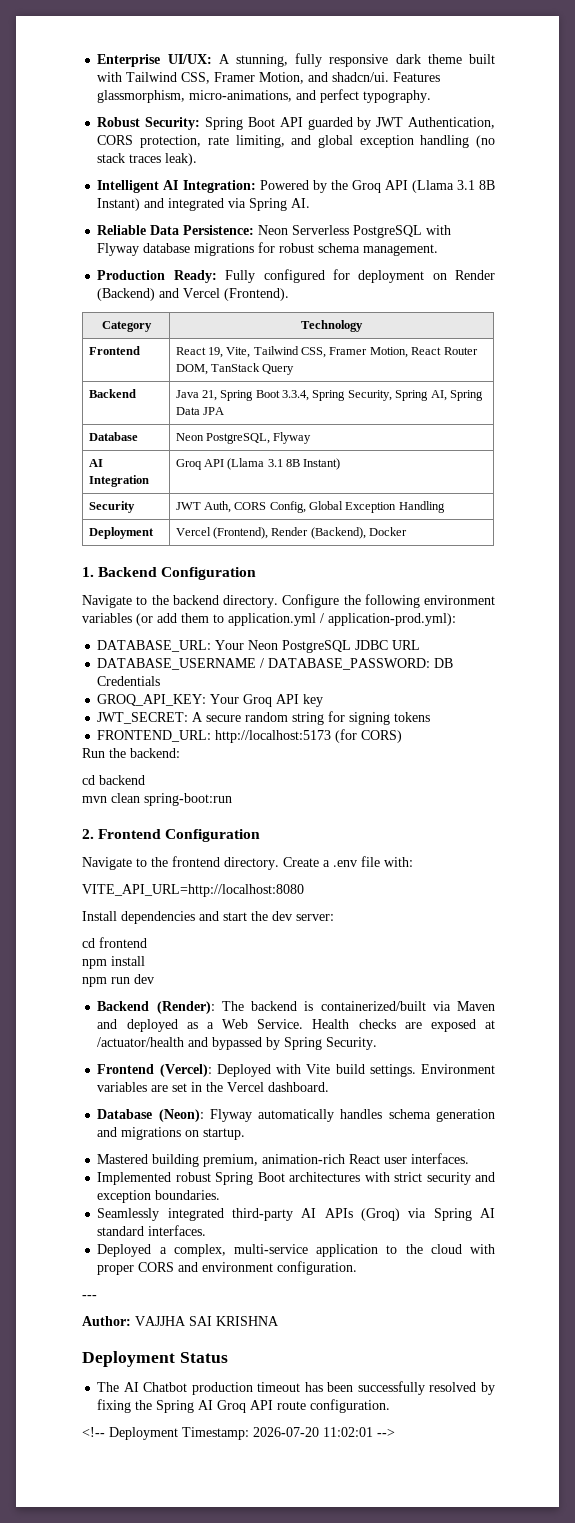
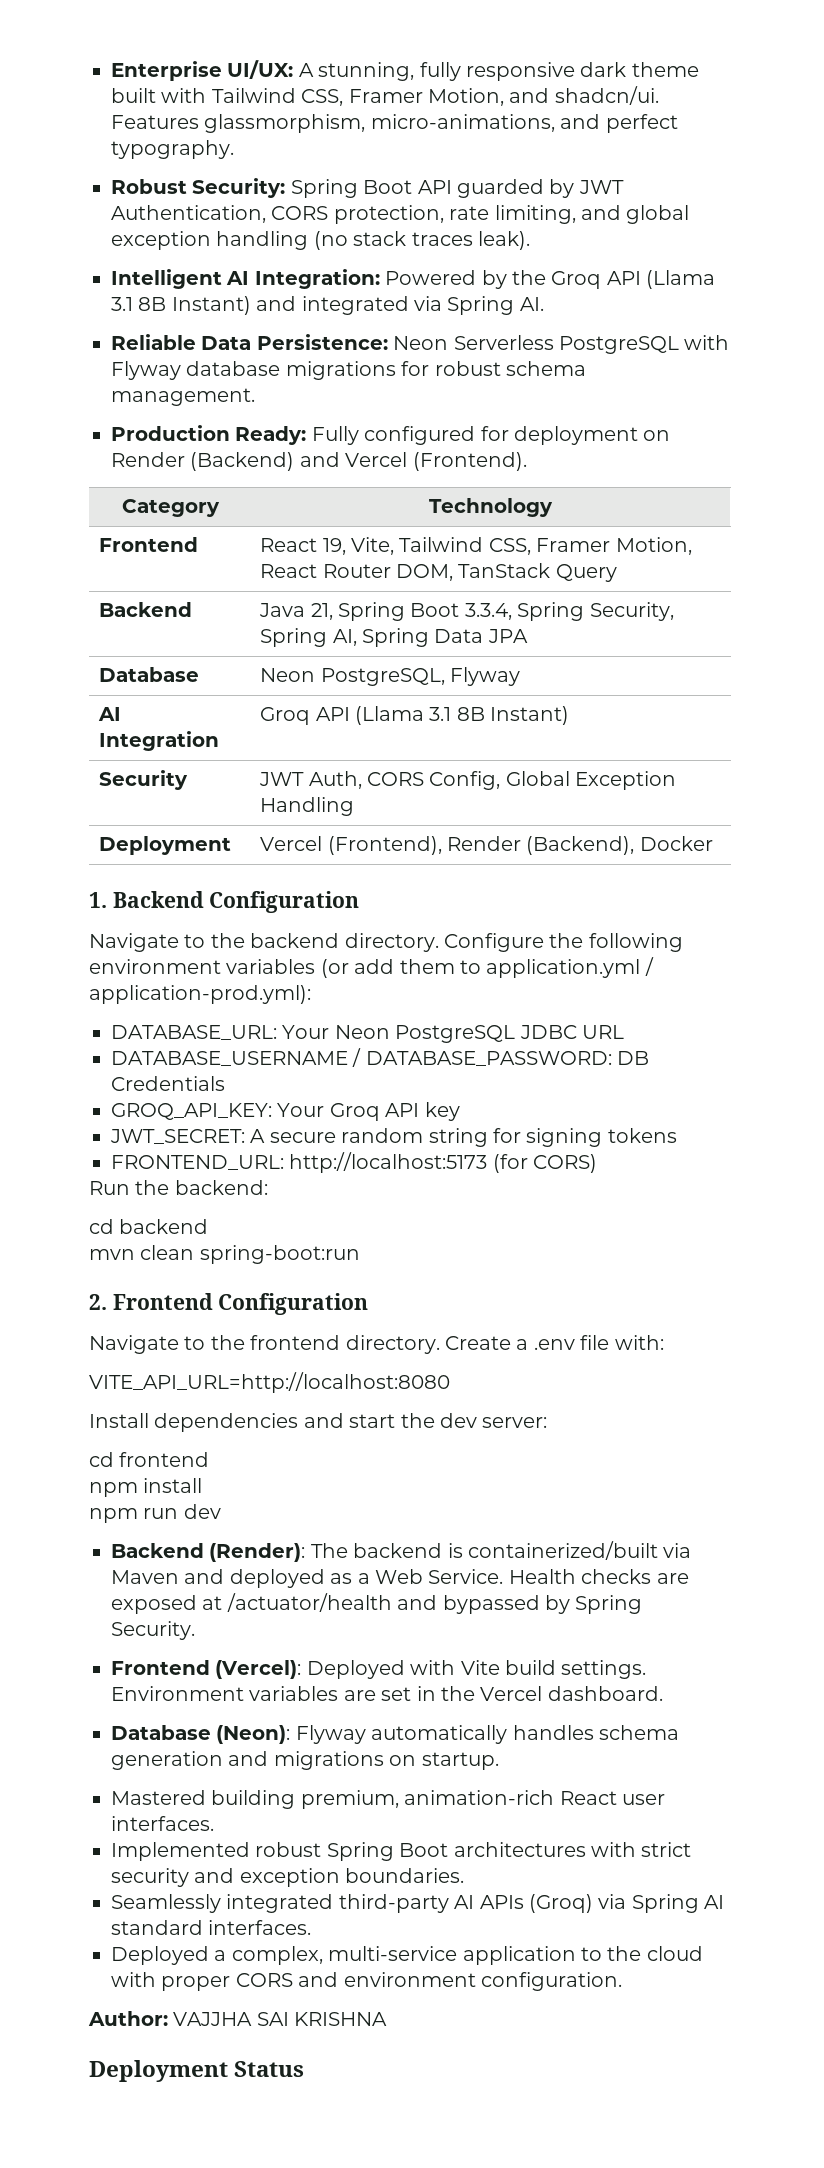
[82,1295,97,1299] // --- -> (622, 1981) none
[97,1381,496,1395] [97,1399,391,1413] [82,1427,395,1440] // The AI Chatbot production timeout has been successfully resolved by fixing the Spring AI Groq API route configuration. // <!-- Deployment Timestamp: 2026-07-20 11:02:01 --> -> (305, 2069) none

